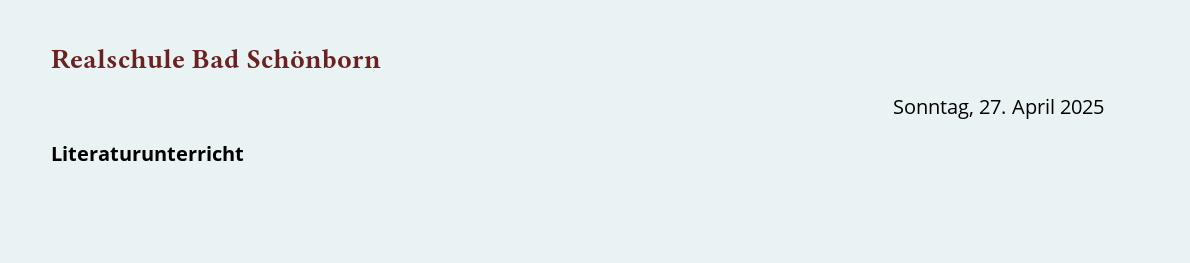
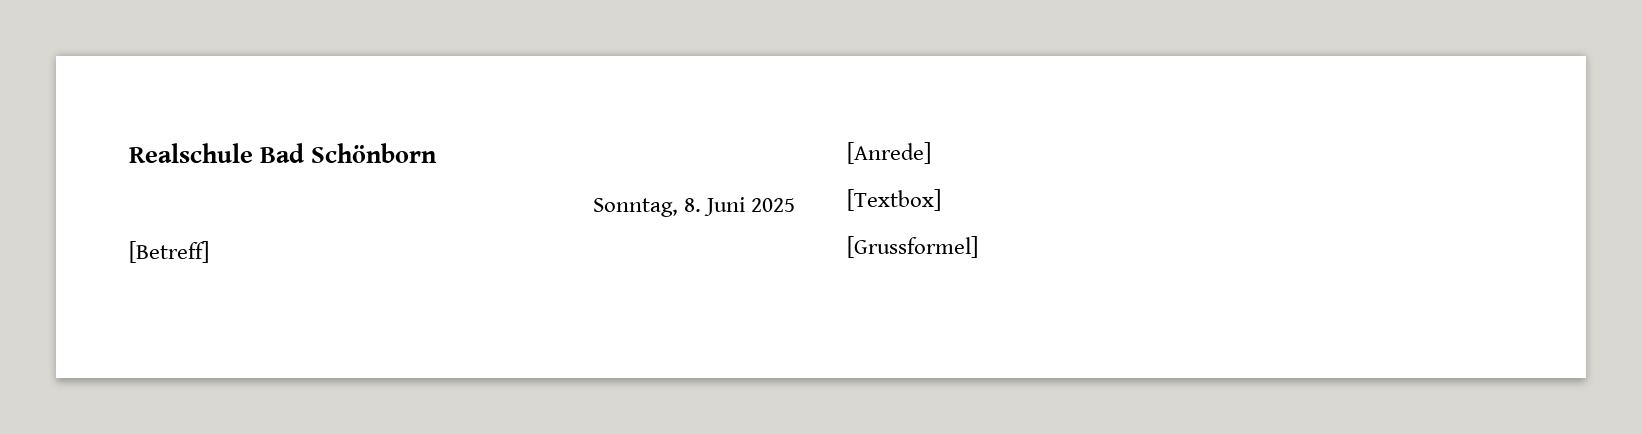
[979,98,1055,119] 27. April -> [683,197,745,216] 8. Juni
[51,146,244,161] Literaturunterricht -> [129,241,209,263] [847,142,931,164] [847,189,941,211] [847,236,978,258] [Betreff] // [Anrede] // [Textbox] // [Grussformel]

